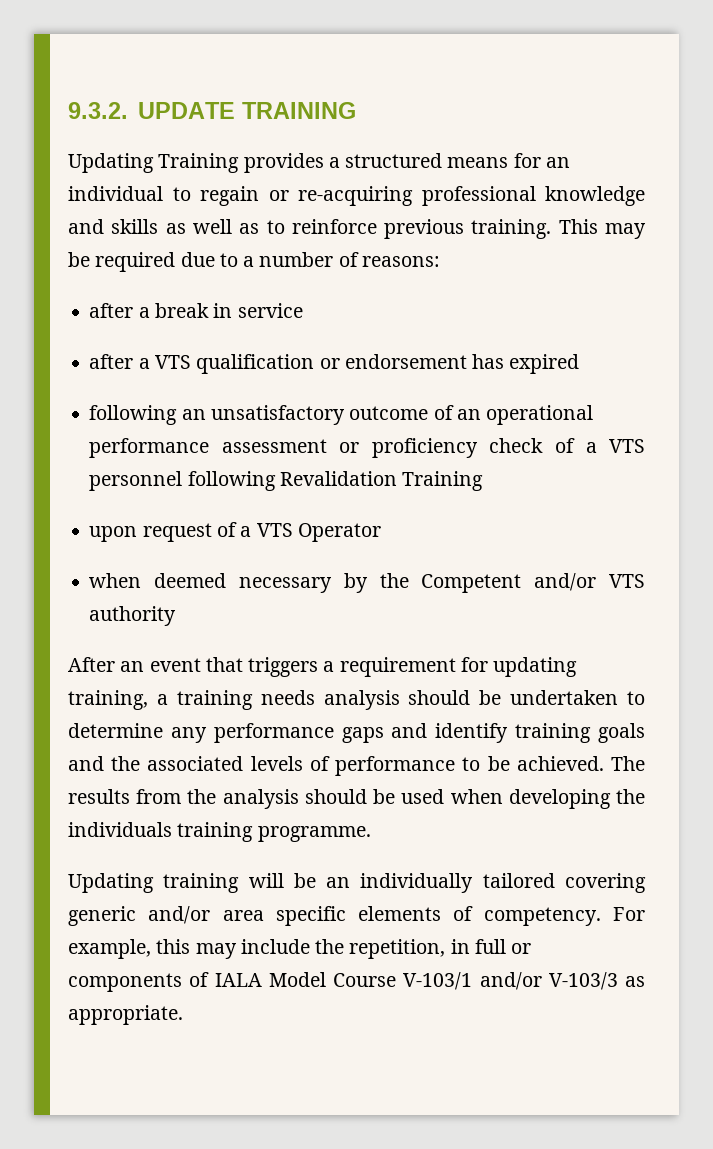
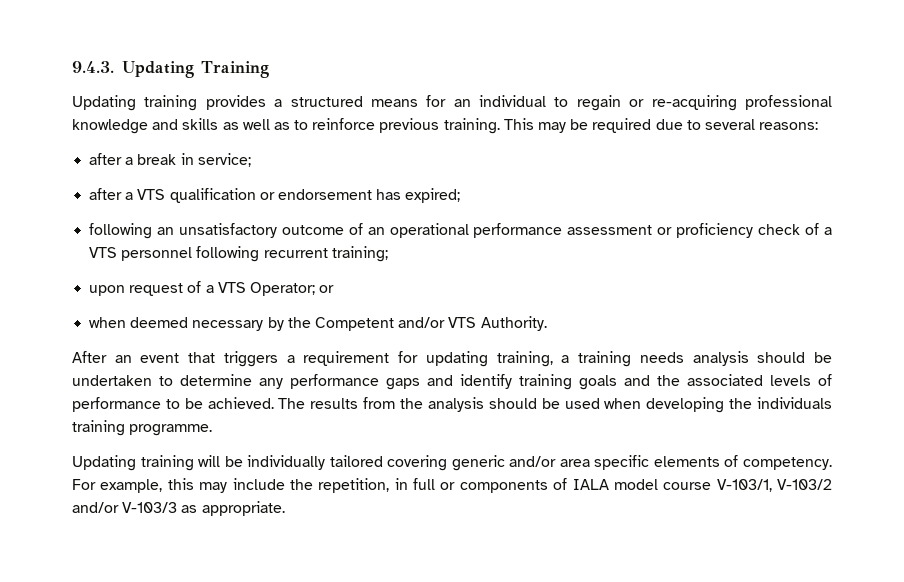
[68,102,356,119] [68,153,240,173] 9.3.2. UPDATE TRAINING // Updating Training -> [72,61,269,78] [72,95,198,111] 9.4.3. Updating Training // Updating training
[243,252,359,267] a number of -> [704,119,755,130] several
[237,303,303,318] service -> [197,153,251,167] service;
[509,354,580,374] expired -> [405,188,461,203] expired;
[279,471,484,491] Revalidation Training -> [263,246,388,262] recurrent training;
[297,523,381,542] Operator -> [249,282,335,296] Operator; or
[89,606,177,626] authority -> [480,316,547,331] Authority.
[326,877,351,888] an -> (243, 461) none
[268,972,473,990] Model Course V-103/1 -> [613,479,832,492] model course V-103/1, V-103/2

